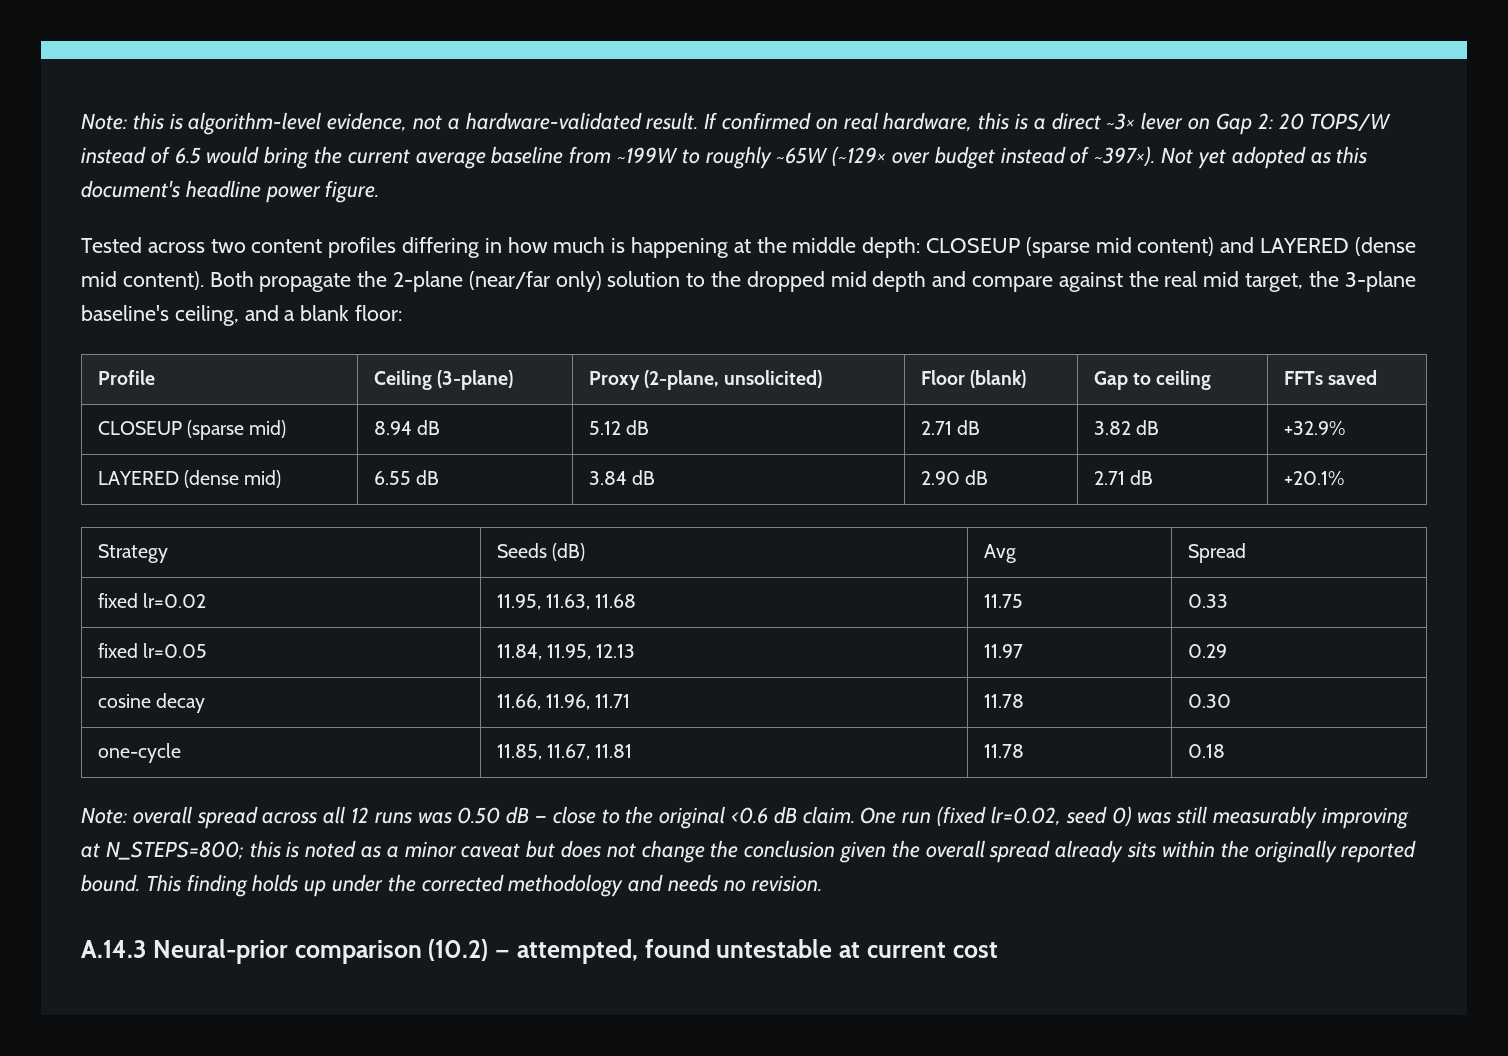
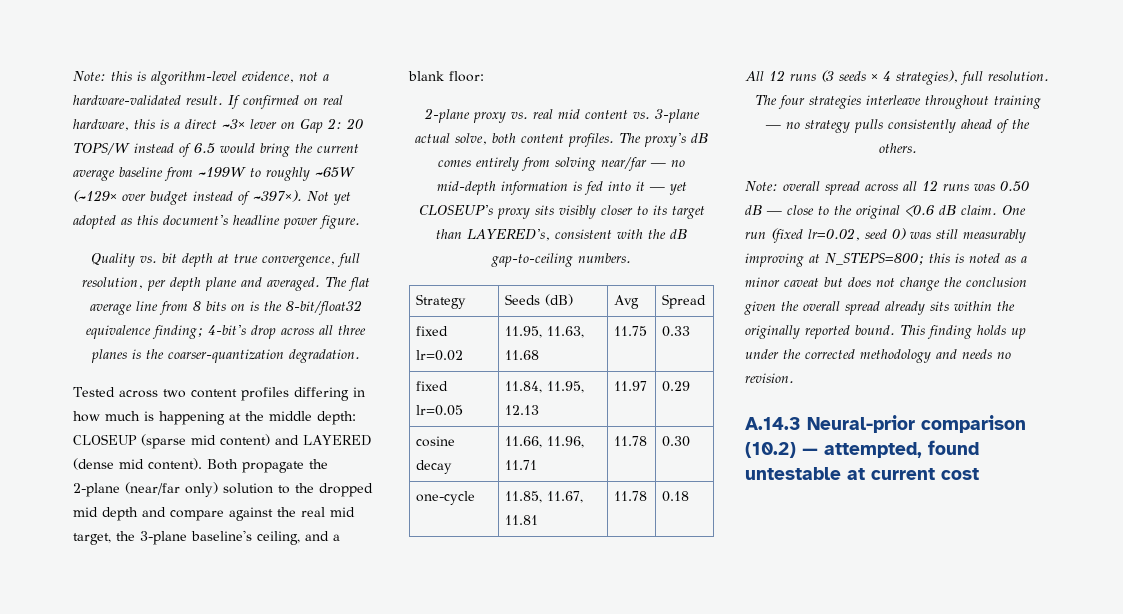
(380, 191) none -> [91,253,360,267] [81,277,370,291] [89,300,362,315] [86,325,366,339] [90,349,360,363] // Quality vs. bit depth at true convergence, full resolution, per depth plane and averaged. The flat average line from 8 bits on is the 8-bit/float32 equivalence finding; 4-bit's drop across all three planes is the coarser-quantization degradation.
[97,370,155,385] [373,370,513,390] [588,370,823,390] [920,370,1026,388] [1093,370,1212,390] [1283,370,1377,385] [97,420,287,440] [373,420,440,435] [588,420,649,435] [920,420,980,435] [1093,420,1159,435] [1283,421,1345,435] [97,470,282,488] [373,470,439,485] [588,470,655,485] [920,470,988,485] [1093,470,1153,485] [1283,471,1344,485] // Profile | Ceiling (3-plane) | Proxy (2-plane, unsolicited) | Floor (blank) | Gap to ceiling | FFTs saved // CLOSEUP (sparse mid) | 8.94 dB | 5.12 dB | 2.71 dB | 3.82 dB | +32.9% // LAYERED (dense mid) | 6.55 dB | 3.84 dB | 2.90 dB | 2.71 dB | +20.1% -> [423,108,700,123] [415,133,708,147] [438,157,685,171] [436,181,687,195] [418,205,705,219] [436,229,687,241] [491,253,631,267] // 2-plane proxy vs. real mid content vs. 3-plane actual solve, both content profiles. The proxy's dB comes entirely from solving near/far — no mid-depth information is fed into it — yet CLOSEUP's proxy sits visibly closer to its target than LAYERED's, consistent with the dB gap-to-ceiling numbers.
(1225, 751) none -> [745,70,1049,85] [754,95,1041,109] [765,119,1030,133] [878,143,917,153] // All 12 runs (3 seeds × 4 strategies), full resolution. The four strategies interleave throughout training — no strategy pulls consistently ahead of the others.

